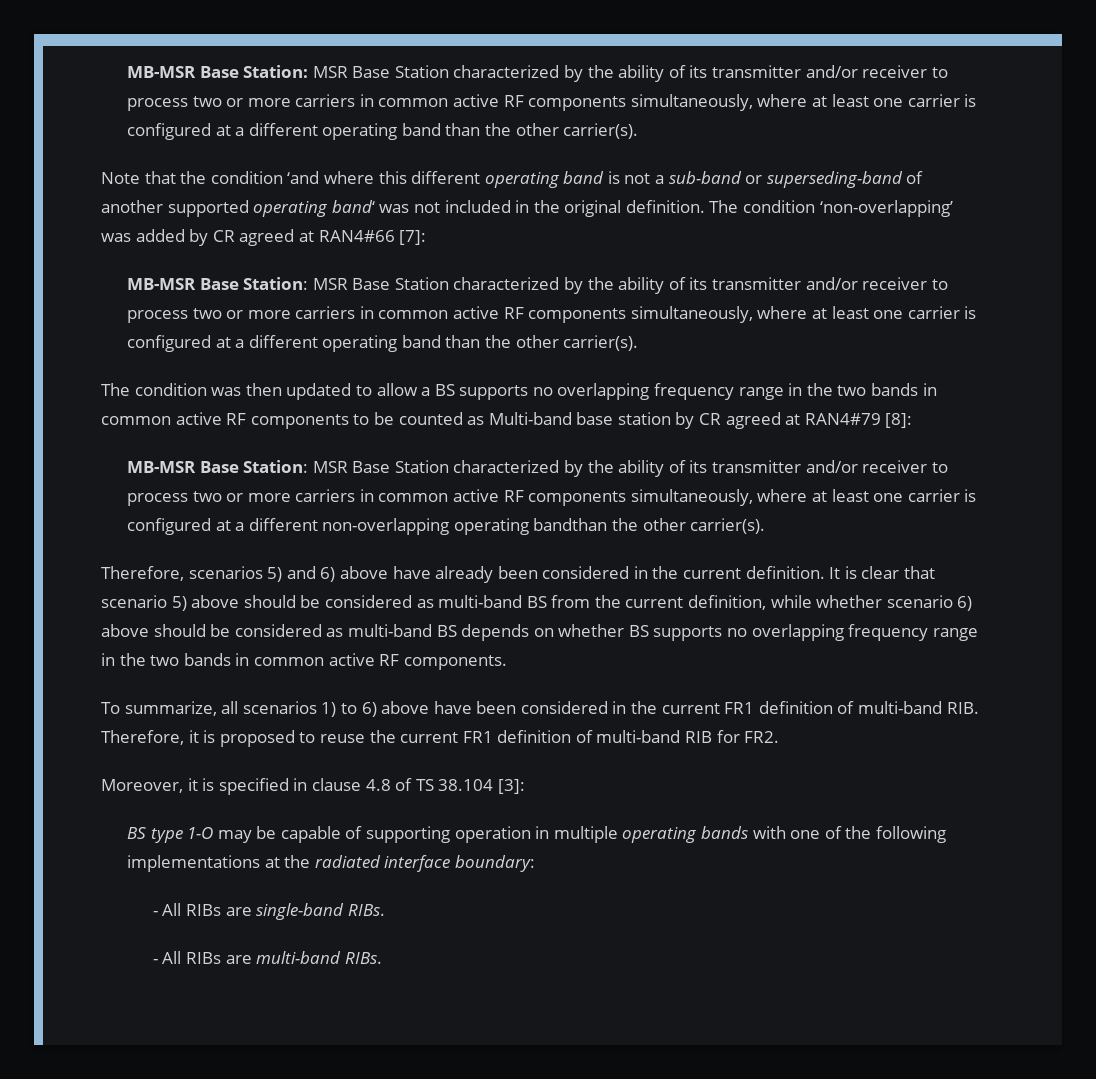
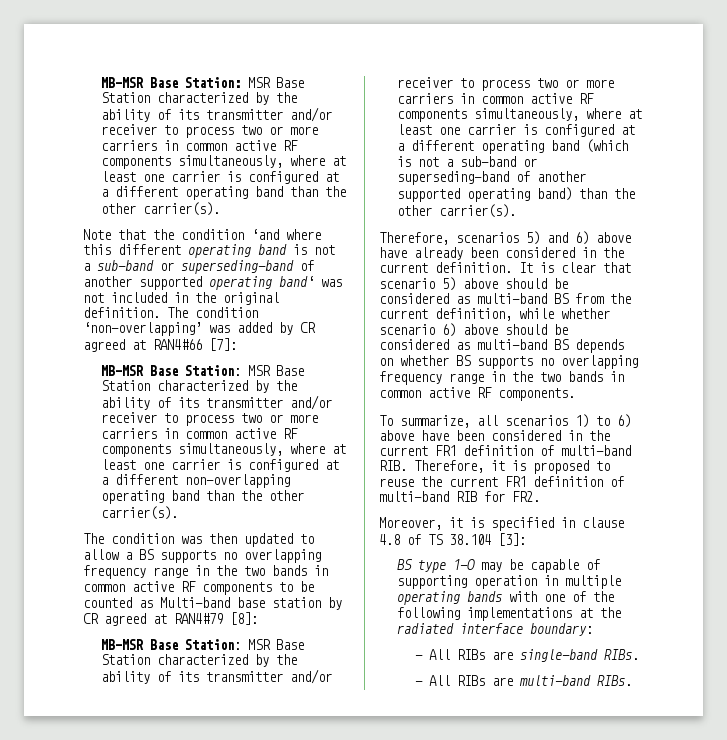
(318, 341) none -> [185,474,291,488] non-overlapping
[322,518,608,535] non-overlapping operating bandthan -> [481,139,629,154] [397,156,538,167] [397,171,587,185] [397,187,608,202] operating band (which is not a sub-band or superseding-band of another supported operating band) than

